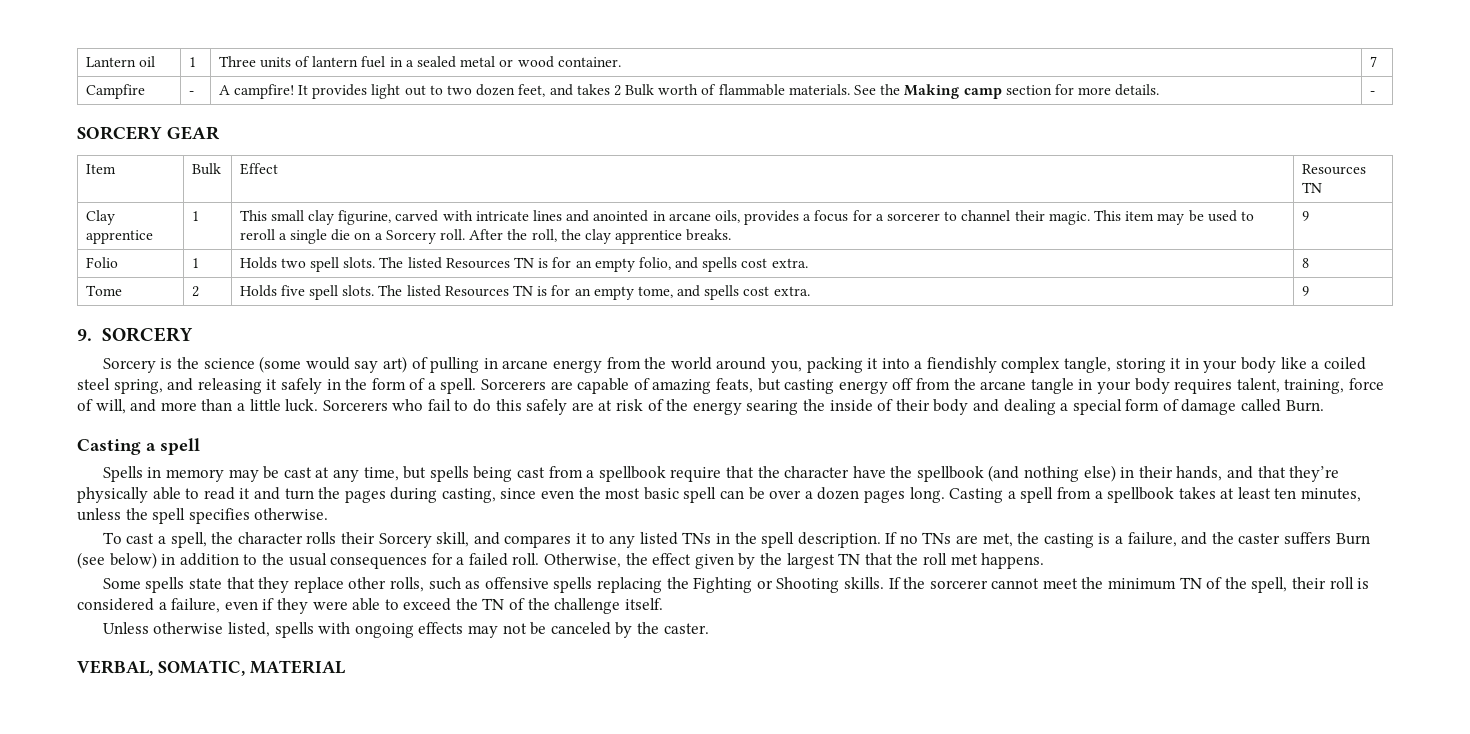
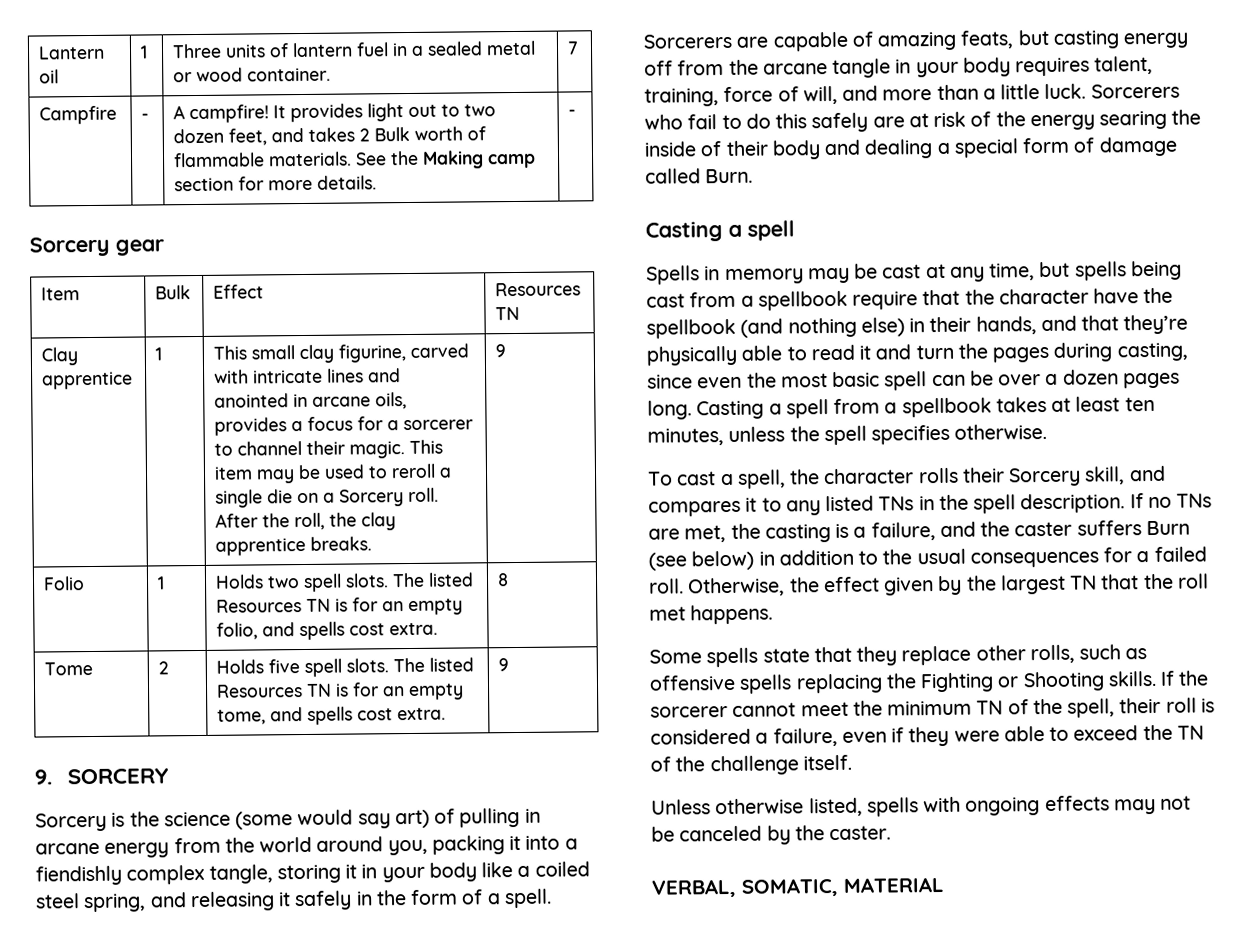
[77,126,220,140] SORCERY GEAR -> [29,236,164,257] Sorcery gear

